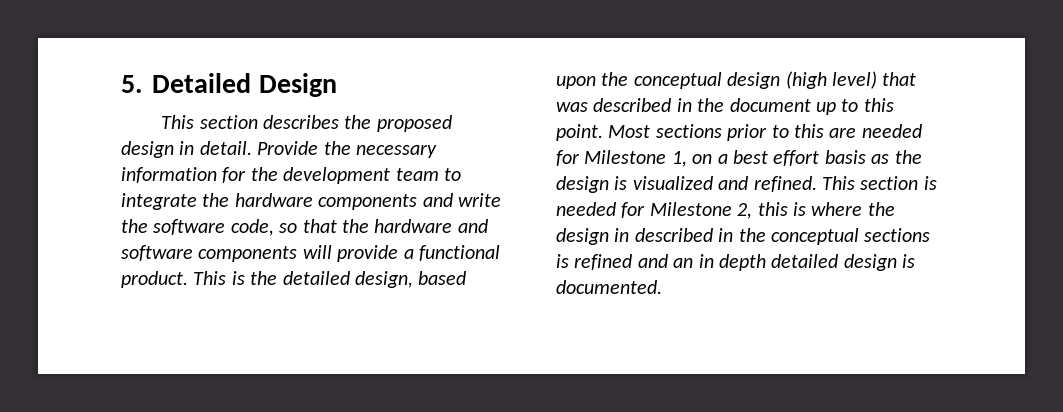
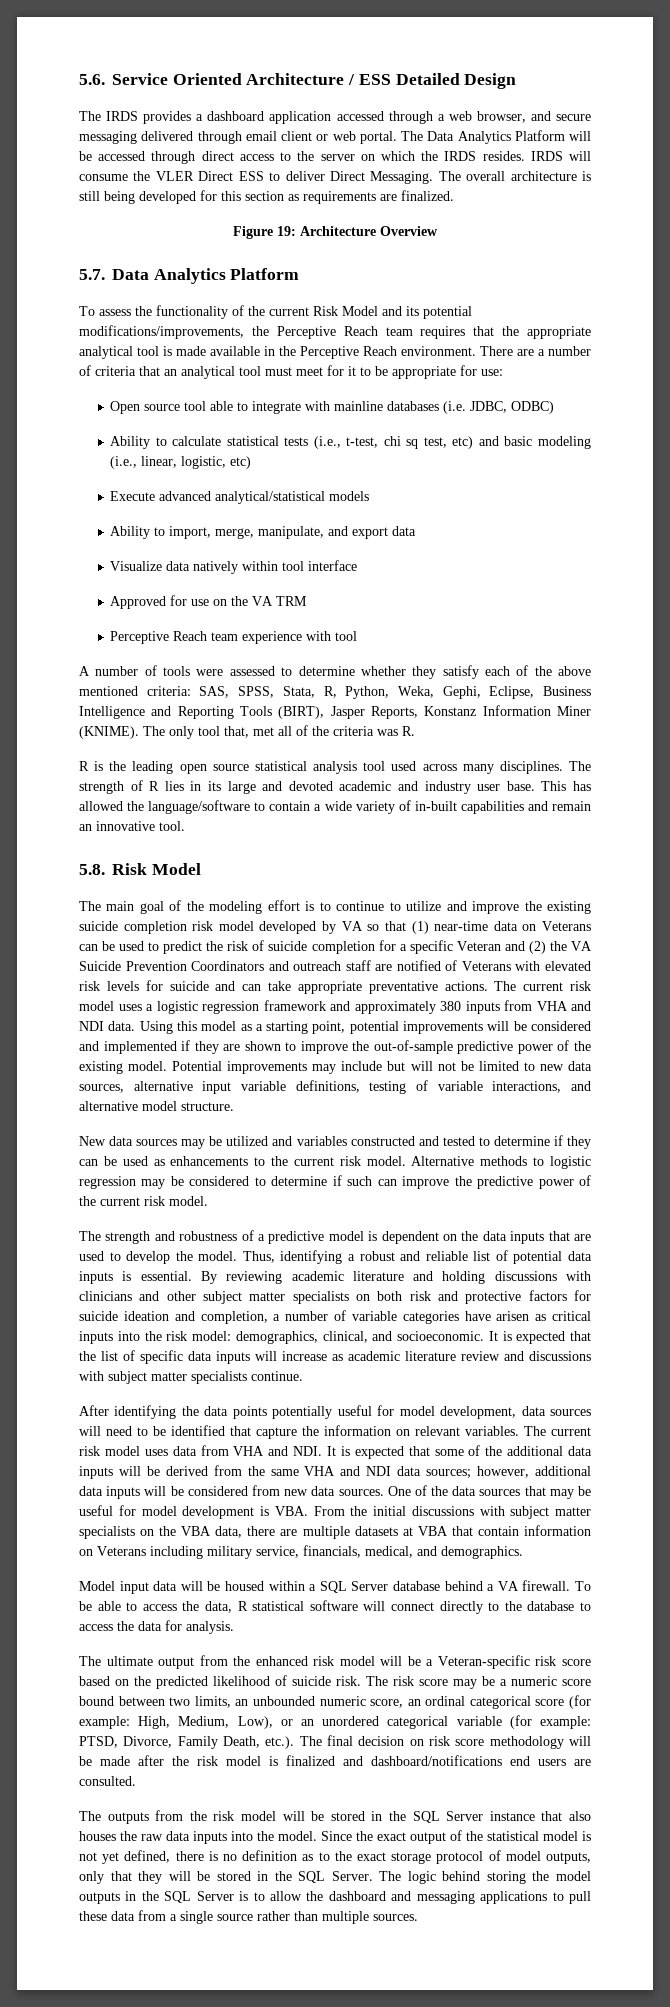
[121,73,337,97] [161,115,452,132] [121,141,437,158] [121,167,461,184] [121,193,501,210] [121,219,488,236] [121,245,500,262] [121,271,467,288] [556,71,917,89] [556,98,894,115] [556,124,922,141] [556,150,922,167] [556,176,937,193] [556,202,895,219] [556,228,931,245] [556,254,916,271] [556,280,662,294] 5. Detailed Design // This section describes the proposed design in detail. Provide the necessary information for the development team to integrate the hardware components and write the software code, so that the hardware and software components will provide a functional product. This is the detailed design, based upon the conceptual design (high level) that was described in the document up to this point. Most sections prior to this are needed for Milestone 1, on a best effort basis as the design is visualized and refined. This section is needed for Milestone 2, this is where the design in described in the conceptual sections is refined and an in depth detailed design is documented. -> [79,73,517,89] [79,111,591,124] [79,130,591,144] [79,151,591,164] [79,171,591,184] [79,190,454,204] [233,226,438,239] [79,268,300,284] [79,305,472,319] [79,325,591,339] [79,346,591,359] [79,365,503,379] [110,401,555,414] [110,436,591,449] [110,456,252,469] [110,491,370,504] [110,526,417,539] [110,560,358,574] [110,595,308,609] [110,631,358,644] [79,665,591,679] [79,686,591,699] [79,705,591,719] [79,725,415,739] [79,761,591,774] [79,780,592,794] [79,800,591,814] [79,821,185,831] [79,863,201,875] [79,900,591,914] [79,921,592,934] [79,940,592,954] [79,960,591,971] [79,980,591,994] [79,1000,591,1014] [79,1021,592,1034] [79,1040,592,1054] [79,1061,593,1074] [79,1080,591,1094] [79,1101,234,1111] [79,1135,591,1149] [79,1156,592,1169] [79,1175,591,1189] [79,1196,208,1206] [79,1230,591,1244] [79,1250,592,1264] [79,1271,591,1284] [79,1290,591,1304] [79,1310,591,1324] [79,1331,591,1344] [79,1350,591,1364] [79,1371,303,1384] [79,1405,591,1419] [79,1425,591,1439] [79,1445,592,1459] [79,1465,591,1479] [79,1485,591,1499] [79,1505,591,1519] [79,1525,591,1539] [79,1545,523,1559] [79,1580,592,1594] [79,1600,592,1614] [79,1620,234,1634] [79,1655,591,1669] [79,1675,591,1689] [79,1695,591,1709] [79,1715,591,1729] [79,1735,591,1749] [79,1755,591,1766] [79,1776,136,1786] [79,1810,592,1824] [79,1830,591,1844] [79,1850,591,1864] [79,1871,592,1884] [79,1891,591,1904] [79,1910,418,1924] 5.6. Service Oriented Architecture / ESS Detailed Design // The IRDS provides a dashboard application accessed through a web browser, and secure messaging delivered through email client or web portal. The Data Analytics Platform will be accessed through direct access to the server on which the IRDS resides. IRDS will consume the VLER Direct ESS to deliver Direct Messaging. The overall architecture is still being developed for this section as requirements are finalized. // Figure 19: Architecture Overview // 5.7. Data Analytics Platform // To assess the functionality of the current Risk Model and its potential modifications/improvements, the Perceptive Reach team requires that the appropriate analytical tool is made available in the Perceptive Reach environment. There are a number of criteria that an analytical tool must meet for it to be appropriate for use: // Open source tool able to integrate with mainline databases (i.e. JDBC, ODBC) // Ability to calculate statistical tests (i.e., t-test, chi sq test, etc) and basic modeling (i.e., linear, logistic, etc) // Execute advanced analytical/statistical models // Ability to import, merge, manipulate, and export data // Visualize data natively within tool interface // Approved for use on the VA TRM // Perceptive Reach team experience with tool // A number of tools were assessed to determine whether they satisfy each of the above mentioned criteria: SAS, SPSS, Stata, R, Python, Weka, Gephi, Eclipse, Business Intelligence and Reporting Tools (BIRT), Jasper Reports, Konstanz Information Miner (KNIME). The only tool that, met all of the criteria was R. // R is the leading open source statistical analysis tool used across many disciplines. The strength of R lies in its large and devoted academic and industry user base. This has allowed the language/software to contain a wide variety of in-built capabilities and remain an innovative tool. // 5.8. Risk Model // The main goal of the modeling effort is to continue to utilize and improve the existing suicide completion risk model developed by VA so that (1) near-time data on Veterans can be used to predict the risk of suicide completion for a specific Veteran and (2) the VA Suicide Prevention Coordinators and outreach staff are notified of Veterans with elevated risk levels for suicide and can take appropriate preventative actions. The current risk model uses a logistic regression framework and approximately 380 inputs from VHA and NDI data. Using this model as a starting point, potential improvements will be considered and implemented if they are shown to improve the out-of-sample predictive power of the existing model. Potential improvements may include but will not be limited to new data sources, alternative input variable definitions, testing of variable interactions, and alternative model structure. // New data sources may be utilized and variables constructed and tested to determine if they can be used as enhancements to the current risk model. Alternative methods to logistic regression may be considered to determine if such can improve the predictive power of the current risk model. // The strength and robustness of a predictive model is dependent on the data inputs that are used to develop the model. Thus, identifying a robust and reliable list of potential data inputs is essential. By reviewing academic literature and holding discussions with clinicians and other subject matter specialists on both risk and protective factors for suicide ideation and completion, a number of variable categories have arisen as critical inputs into the risk model: demographics, clinical, and socioeconomic. It is expected that the list of specific data inputs will increase as academic literature review and discussions with subject matter specialists continue. // After identifying the data points potentially useful for model development, data sources will need to be identified that capture the information on relevant variables. The current risk model uses data from VHA and NDI. It is expected that some of the additional data inputs will be derived from the same VHA and NDI data sources; however, additional data inputs will be considered from new data sources. One of the data sources that may be useful for model development is VBA. From the initial discussions with subject matter specialists on the VBA data, there are multiple datasets at VBA that contain information on Veterans including military service, financials, medical, and demographics. // Model input data will be housed within a SQL Server database behind a VA firewall. To be able to access the data, R statistical software will connect directly to the database to access the data for analysis. // The ultimate output from the enhanced risk model will be a Veteran-specific risk score based on the predicted likelihood of suicide risk. The risk score may be a numeric score bound between two limits, an unbounded numeric score, an ordinal categorical score (for example: High, Medium, Low), or an unordered categorical variable (for example: PTSD, Divorce, Family Death, etc.). The final decision on risk score methodology will be made after the risk model is finalized and dashboard/notifications end users are consulted. // The outputs from the risk model will be stored in the SQL Server instance that also houses the raw data inputs into the model. Since the exact output of the statistical model is not yet defined, there is no definition as to the exact storage protocol of model outputs, only that they will be stored in the SQL Server. The logic behind storing the model outputs in the SQL Server is to allow the dashboard and messaging applications to pull these data from a single source rather than multiple sources.

